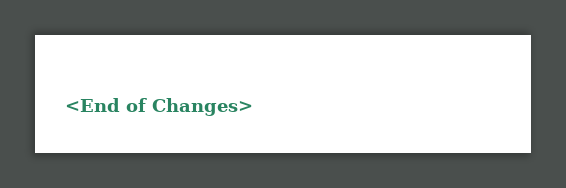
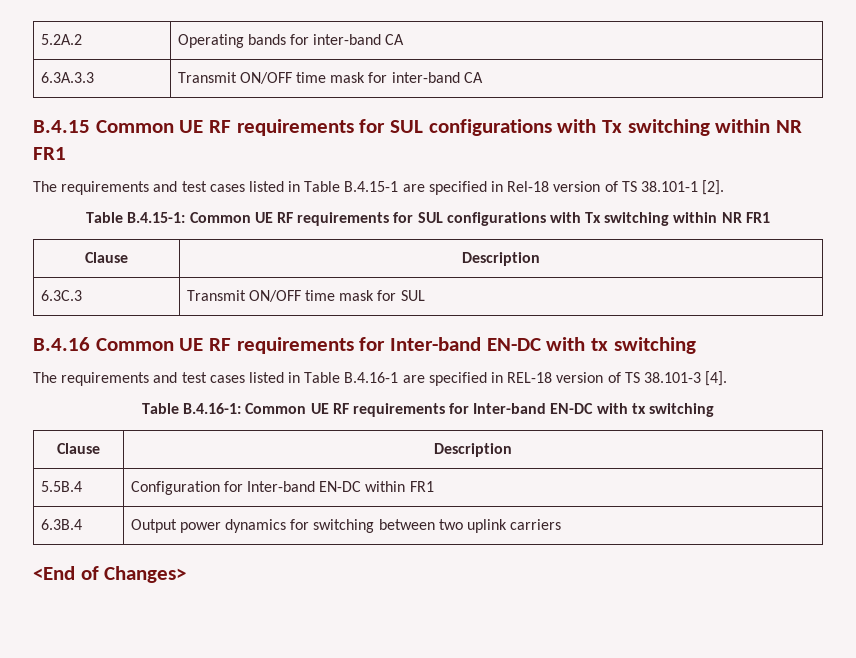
(65, 105) none -> [40,34,82,45] [177,34,405,48] [40,72,94,83] [177,72,483,84] [33,119,803,136] [33,147,66,160] [33,180,725,195] [86,212,770,226] [85,252,128,263] [462,252,540,266] [40,290,82,301] [186,290,425,302] [33,337,696,354] [33,371,728,386] [141,403,715,417] [57,443,100,454] [434,443,512,457] [40,481,82,492] [130,481,434,495] [40,519,82,530] [130,519,562,533] 5.2A.2 | Operating bands for inter-band CA // 6.3A.3.3 | Transmit ON/OFF time mask for inter-band CA // B.4.15 Common UE RF requirements for SUL configurations with Tx switching within NR FR1 // The requirements and test cases listed in Table B.4.15-1 are specified in Rel-18 version of TS 38.101-1 [2]. // Table B.4.15-1: Common UE RF requirements for SUL configurations with Tx switching within NR FR1 // Clause | Description // 6.3C.3 | Transmit ON/OFF time mask for SUL // B.4.16 Common UE RF requirements for Inter-band EN-DC with tx switching // The requirements and test cases listed in Table B.4.16-1 are specified in REL-18 version of TS 38.101-3 [4]. // Table B.4.16-1: Common UE RF requirements for Inter-band EN-DC with tx switching // Clause | Description // 5.5B.4 | Configuration for Inter-band EN-DC within FR1 // 6.3B.4 | Output power dynamics for switching between two uplink carriers //

